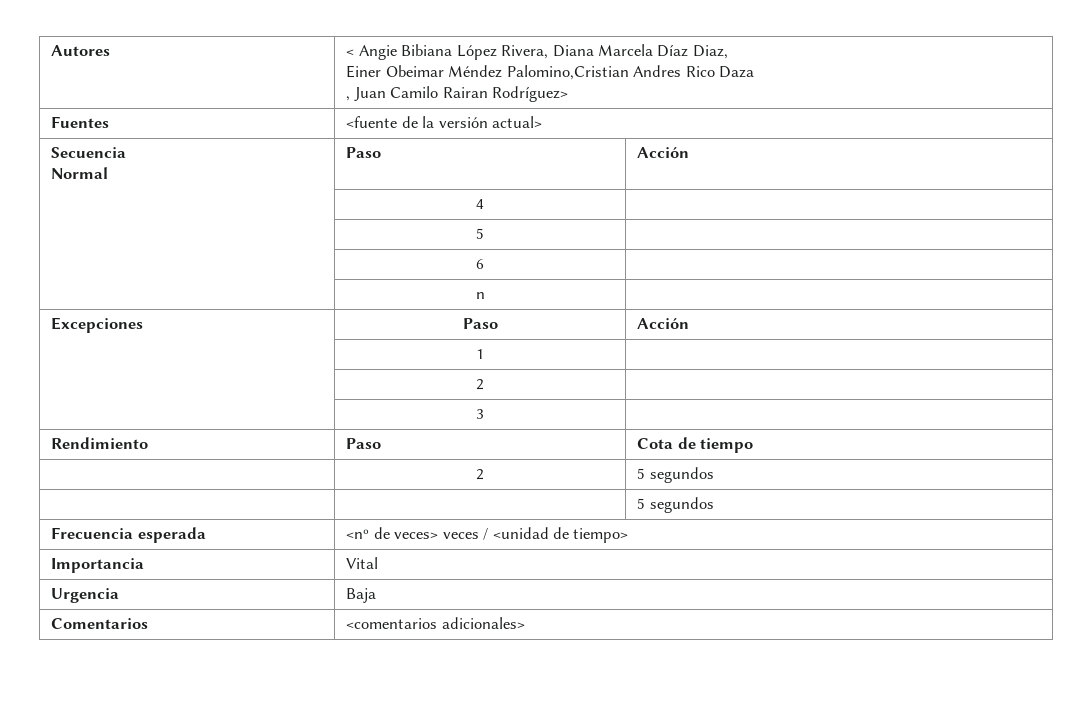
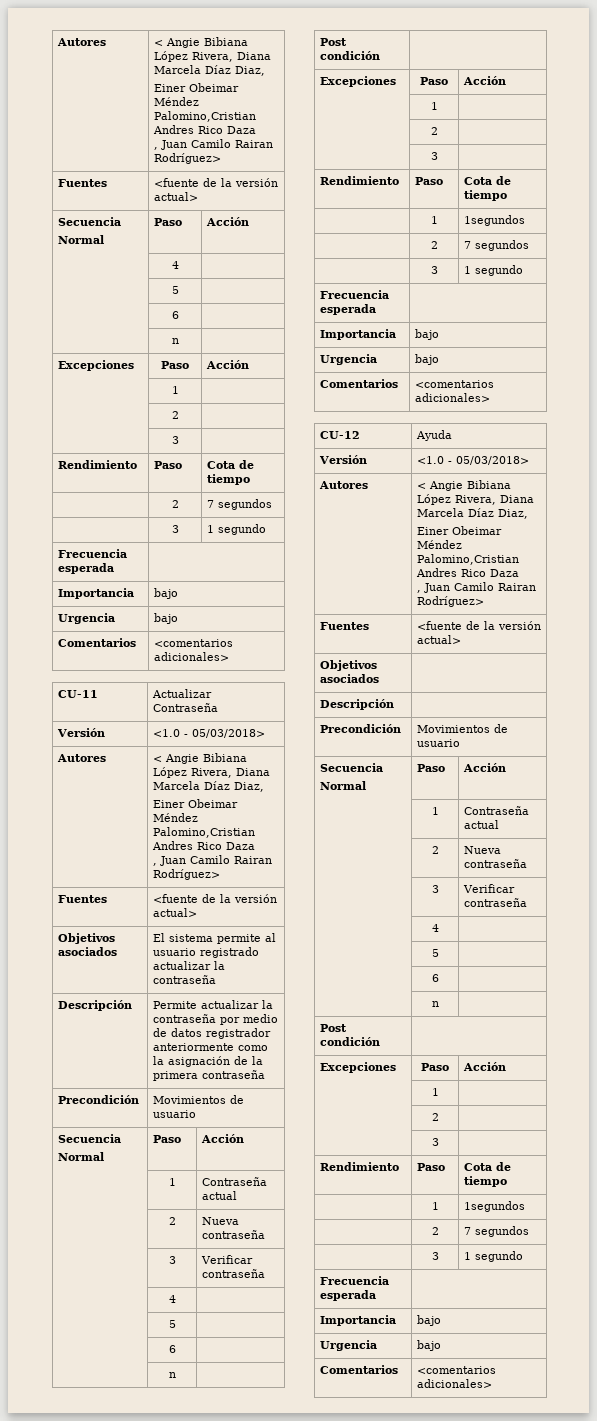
[637,467,714,483] [637,497,714,513] [51,527,206,543] [346,527,629,543] [51,558,145,573] [346,557,379,569] [51,588,120,603] [346,588,377,603] [51,618,149,629] [346,617,525,629] 5 segundos // | | 5 segundos // Frecuencia esperada | <nº de veces> veces / <unidad de tiempo> // Importancia | Vital // Urgencia | Baja // Comentarios | <comentarios adicionales> -> [206,499,272,510] [171,525,179,533] [206,524,266,535] [57,549,127,558] [57,563,114,574] [57,588,134,599] [153,588,178,599] [57,613,115,624] [153,613,178,624] [57,638,136,647] [153,639,233,647] [153,652,229,661] [57,690,98,698] [151,689,212,698] [152,703,218,712] [56,728,105,737] [152,729,265,738] [56,754,106,762] [152,753,247,764] [152,767,270,778] [152,781,264,792] [152,799,238,808] [152,813,198,822] [152,827,255,838] [151,841,255,850] [152,855,272,866] [152,869,220,880] [57,895,107,903] [152,894,277,903] [152,908,197,917] [57,933,115,944] [57,947,117,956] [152,933,276,944] [152,947,259,958] [152,961,225,970] [152,975,216,984] [57,1000,132,1011] [152,1000,273,1009] [152,1014,278,1025] [152,1028,271,1039] [152,1043,268,1051] [152,1056,263,1067] [152,1070,265,1081] [57,1095,139,1104] [152,1095,244,1104] [152,1110,196,1118] [57,1134,121,1143] [57,1152,104,1161] [152,1135,181,1143] [200,1134,244,1143] [168,1178,176,1186] [201,1177,267,1186] [201,1191,237,1200] [168,1217,176,1225] [201,1217,239,1225] [201,1230,265,1239] [168,1256,176,1264] [200,1255,253,1264] [201,1269,265,1278] [168,1295,176,1303] [168,1320,176,1328] [168,1345,176,1353] [168,1372,176,1378] [319,38,347,46] [319,51,380,60] [319,76,396,87] [420,77,448,85] [462,76,506,85] [430,102,438,110] [430,127,438,135] [430,152,438,160] [319,176,399,185] [414,177,443,185] [463,176,511,185] [463,190,507,201] [430,216,438,224] [463,215,525,226] [430,241,438,249] [463,240,529,251] [430,266,438,274] [463,265,523,276] [319,290,389,299] [319,304,376,315] [319,329,396,340] [414,329,439,340] [319,354,377,365] [414,354,439,365] [319,379,398,388] [414,380,494,388] [414,393,490,402] [319,431,360,439] [415,430,452,441] [318,455,367,464] [416,456,529,465] [318,481,368,489] [416,480,511,491] [416,494,534,505] [416,508,528,519] [416,526,502,535] [416,540,462,549] [416,554,519,565] [415,568,519,577] [416,582,536,593] [416,596,484,607] [319,622,369,630] [416,621,541,630] [416,635,461,644] [319,660,377,671] [319,674,379,683] [319,699,394,710] [319,724,401,733] [416,724,508,733] [416,739,460,747] [319,763,383,772] [319,781,366,790] [416,764,445,772] [462,763,506,772] [431,807,439,815] [463,806,529,815] [463,820,499,829] [431,846,439,854] [463,846,501,854] [463,859,527,868] [431,885,439,893] [462,884,515,893] [463,898,527,907] [431,924,439,932] [431,949,439,957] [431,974,439,982] [431,1001,439,1007] [319,1024,347,1032] [319,1037,380,1046] [319,1062,396,1073] [421,1063,449,1071] [462,1062,506,1071] [431,1088,439,1096] [431,1113,439,1121] [431,1138,439,1146] [319,1162,399,1171] [416,1163,445,1171] [463,1162,511,1171] [463,1176,507,1187] [431,1202,439,1210] [463,1201,525,1212] [431,1227,439,1235] [463,1226,529,1237] [431,1252,439,1260] [463,1251,523,1262] [319,1276,389,1285] [319,1290,376,1301] [319,1315,396,1326] [416,1315,441,1326] [319,1340,377,1351] [416,1340,441,1351] [319,1365,398,1374] [416,1366,496,1374] [416,1379,492,1388] 7 segundos // | 3 | 1 segundo // Frecuencia esperada | // Importancia | bajo // Urgencia | bajo // Comentarios | <comentarios adicionales> // CU-11 | Actualizar Contraseña // Versión | <1.0 - 05/03/2018> // Autores | < Angie Bibiana López Rivera, Diana Marcela Díaz Diaz, // Einer Obeimar Méndez Palomino,Cristian Andres Rico Daza // , Juan Camilo Rairan Rodríguez> // Fuentes | <fuente de la versión actual> // Objetivos asociados | El sistema permite al usuario registrado actualizar la contraseña // Descripción | Permite actualizar la contraseña por medio de datos registrador anteriormente como la asignación de la primera contraseña // Precondición | Movimientos de usuario // Secuencia // Normal | Paso | Acción // | 1 | Contraseña actual // | 2 | Nueva contraseña // | 3 | Verificar contraseña // | 4 | // | 5 | // | 6 | // | n | // Post condición | // Excepciones | Paso | Acción // | 1 | // | 2 | // | 3 | // Rendimiento | Paso | Cota de tiempo // | 1 | 1segundos // | 2 | 7 segundos // | 3 | 1 segundo // Frecuencia esperada | // Importancia | bajo // Urgencia | bajo // Comentarios | <comentarios adicionales> // CU-12 | Ayuda // Versión | <1.0 - 05/03/2018> // Autores | < Angie Bibiana López Rivera, Diana Marcela Díaz Diaz, // Einer Obeimar Méndez Palomino,Cristian Andres Rico Daza // , Juan Camilo Rairan Rodríguez> // Fuentes | <fuente de la versión actual> // Objetivos asociados | // Descripción | // Precondición | Movimientos de usuario // Secuencia // Normal | Paso | Acción // | 1 | Contraseña actual // | 2 | Nueva contraseña // | 3 | Verificar contraseña // | 4 | // | 5 | // | 6 | // | n | // Post condición | // Excepciones | Paso | Acción // | 1 | // | 2 | // | 3 | // Rendimiento | Paso | Cota de tiempo // | 1 | 1segundos // | 2 | 7 segundos // | 3 | 1 segundo // Frecuencia esperada | // Importancia | bajo // Urgencia | bajo // Comentarios | <comentarios adicionales>

